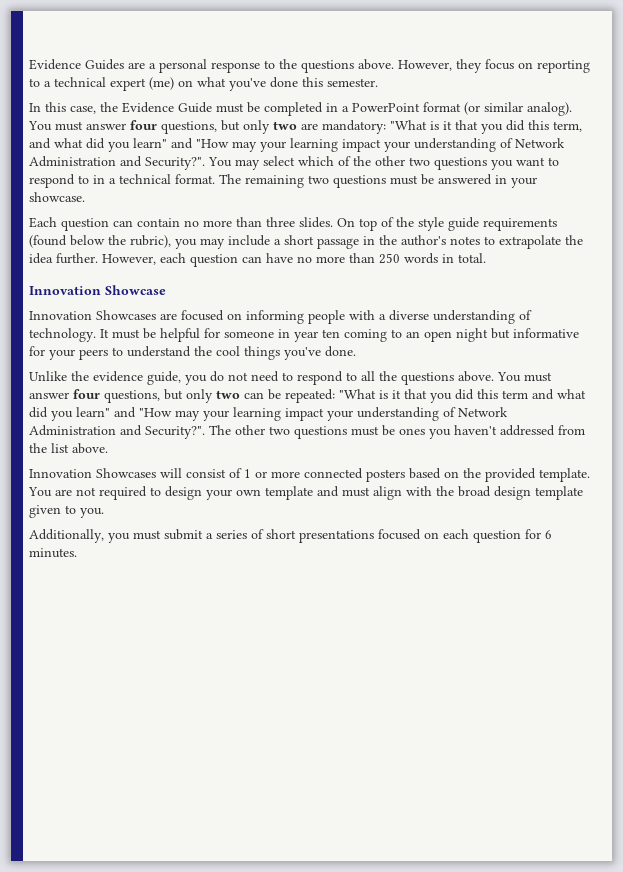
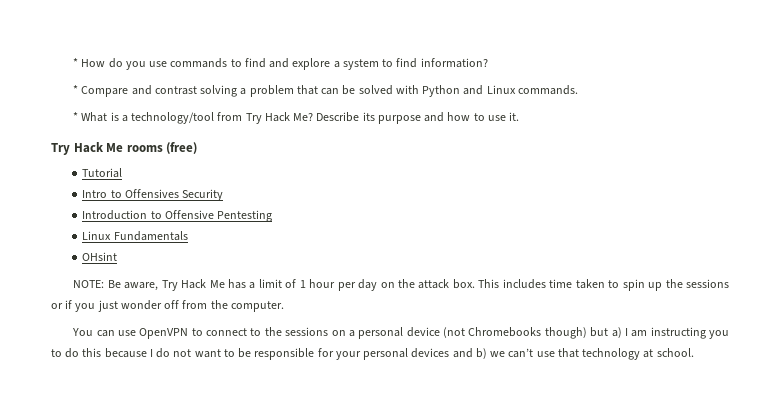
[29,59,590,73] [29,77,378,91] [29,102,572,116] [28,120,582,134] [29,138,565,152] [29,156,559,170] [29,174,537,188] [29,192,85,202] [29,217,557,231] [29,235,583,249] [29,253,486,267] [29,285,166,295] [29,310,532,324] [29,328,579,342] [29,346,356,360] [29,371,552,385] [29,389,586,403] [29,407,508,421] [29,425,585,439] [29,443,108,454] [29,468,590,482] [28,486,583,500] [29,505,104,518] [29,529,552,543] [29,548,77,558] Evidence Guides are a personal response to the questions above. However, they focus on reporting to a technical expert (me) on what you've done this semester. // In this case, the Evidence Guide must be completed in a PowerPoint format (or similar analog). You must answer four questions, but only two are mandatory: "What is it that you did this term, and what did you learn" and "How may your learning impact your understanding of Network Administration and Security?". You may select which of the other two questions you want to respond to in a technical format. The remaining two questions must be answered in your showcase. // Each question can contain no more than three slides. On top of the style guide requirements (found below the rubric), you may include a short passage in the author's notes to extrapolate the idea further. However, each question can have no more than 250 words in total. // Innovation Showcase // Innovation Showcases are focused on informing people with a diverse understanding of technology. It must be helpful for someone in year ten coming to an open night but informative for your peers to understand the cool things you've done. // Unlike the evidence guide, you do not need to respond to all the questions above. You must answer four questions, but only two can be repeated: "What is it that you did this term and what did you learn" and "How may your learning impact your understanding of Network Administration and Security?". The other two questions must be ones you haven't addressed from the list above. // Innovation Showcases will consist of 1 or more connected posters based on the provided template. You are not required to design your own template and must align with the broad design template given to you. // Additionally, you must submit a series of short presentations focused on each question for 6 minutes. -> [73,58,488,70] [73,85,578,97] [73,112,520,124] [51,142,198,155] [82,168,123,178] [82,189,224,201] [82,210,273,222] [82,231,188,241] [82,252,118,261] [73,279,729,291] [51,300,284,312] [72,327,729,339] [51,348,694,360] * How do you use commands to find and explore a system to find information? // * Compare and contrast solving a problem that can be solved with Python and Linux commands. // * What is a technology/tool from Try Hack Me? Describe its purpose and how to use it. // Try Hack Me rooms (free) // Tutorial // Intro to Offensives Security // Introduction to Offensive Pentesting // Linux Fundamentals // OHsint // NOTE: Be aware, Try Hack Me has a limit of 1 hour per day on the attack box. This includes time taken to spin up the sessions or if you just wonder off from the computer. // You can use OpenVPN to connect to the sessions on a personal device (not Chromebooks though) but a) I am instructing you to do this because I do not want to be responsible for your personal devices and b) we can’t use that technology at school.

